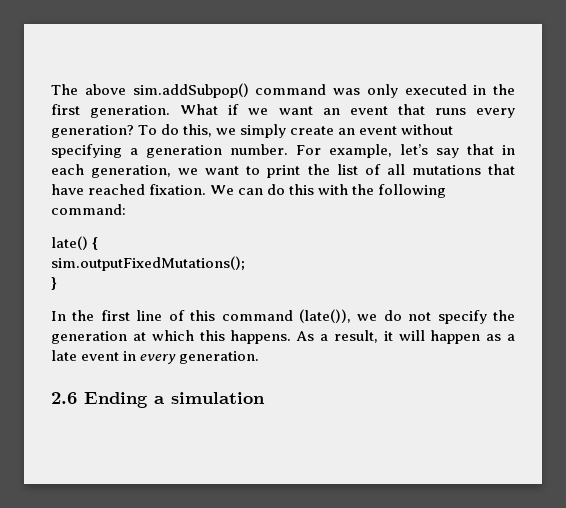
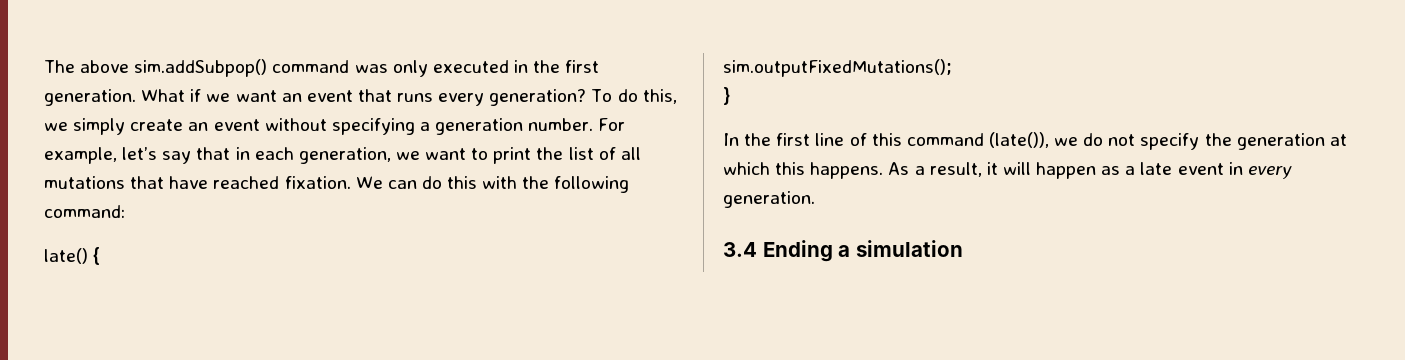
[51,392,77,404] 2.6 -> [723,242,757,257] 3.4

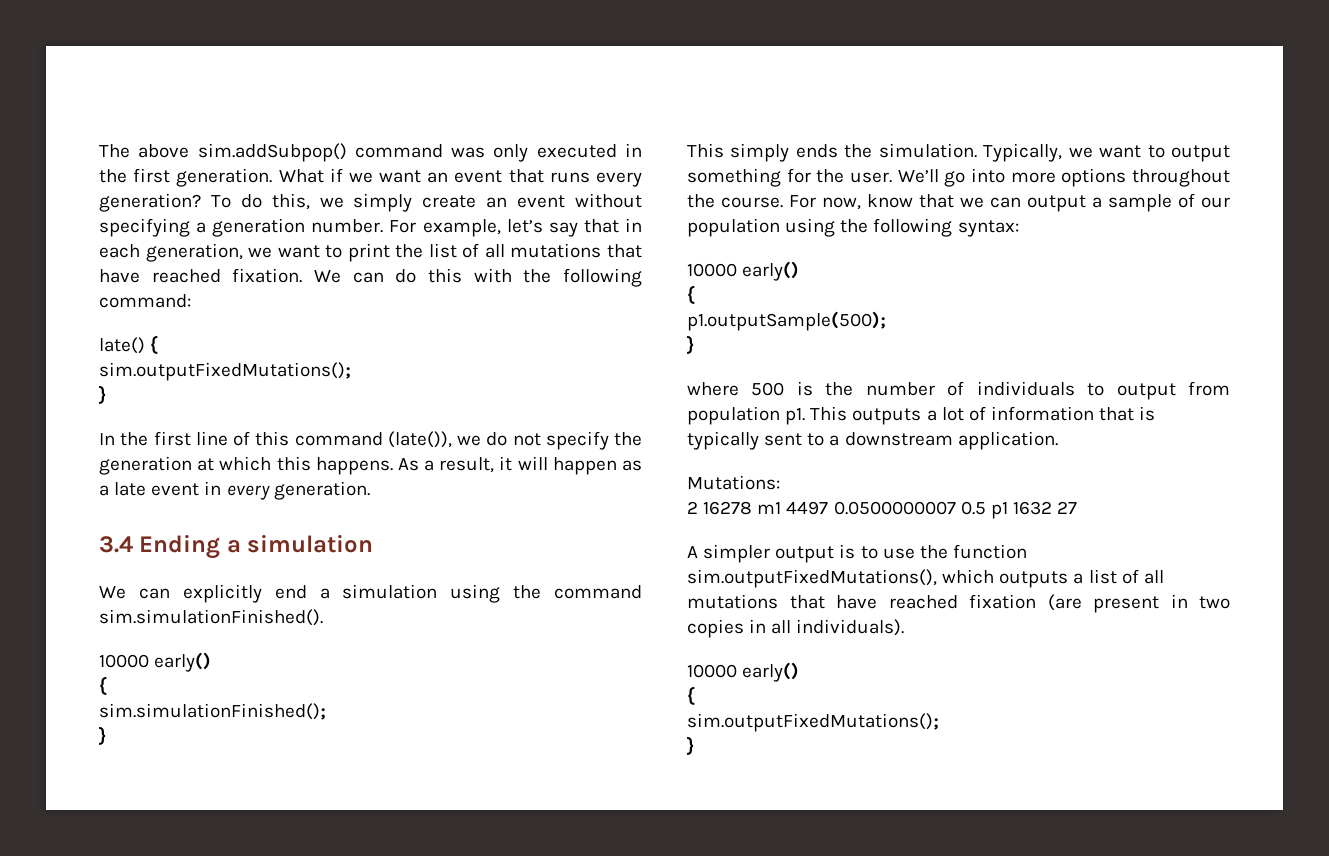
(963, 248) none -> [99,584,642,603] [99,609,323,626] [99,652,212,672] [99,676,107,695] [99,703,326,720] [99,726,106,745] [687,143,1230,162] [687,168,1230,187] [687,193,1230,212] [687,218,1019,237] [687,261,800,281] [687,285,695,304] [687,311,886,331] [687,335,694,354] [687,381,1230,400] [687,406,1156,425] [687,431,1058,450] [687,475,780,490] [687,501,1078,519] [687,544,1027,563] [687,569,1164,588] [687,594,1230,613] [687,619,905,638] [687,662,800,682] [687,686,695,705] [687,713,939,732] [687,736,694,755] // We can explicitly end a simulation using the command sim.simulationFinished(). // 10000 early() // { // sim.simulationFinished(); // } // This simply ends the simulation. Typically, we want to output something for the user. We’ll go into more options throughout the course. For now, know that we can output a sample of our population using the following syntax: // 10000 early() // { // p1.outputSample(500); // } // where 500 is the number of individuals to output from population p1. This outputs a lot of information that is typically sent to a downstream application. // Mutations: // 2 16278 m1 4497 0.0500000007 0.5 p1 1632 27 // A simpler output is to use the function sim.outputFixedMutations(), which outputs a list of all mutations that have reached fixation (are present in two copies in all individuals). // 10000 early() // { // sim.outputFixedMutations(); // }

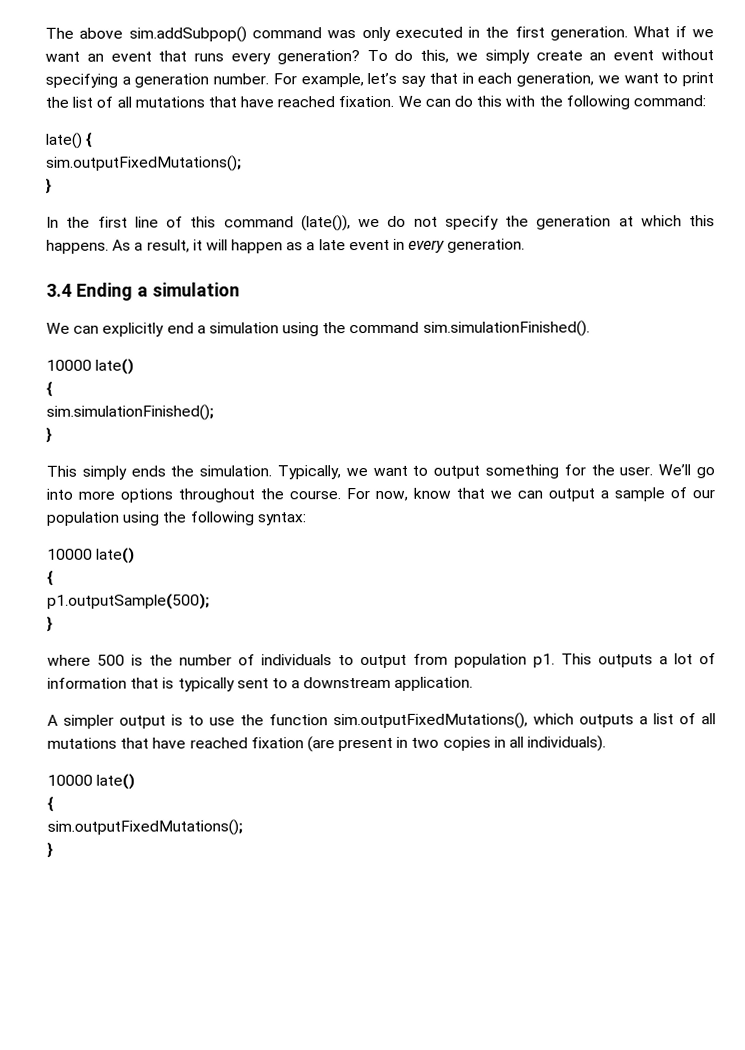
[154,652,212,672] early() -> [95,358,135,375] late()
[742,261,800,281] early() -> [96,547,136,564] late()
[687,475,780,490] [687,501,1078,519] // Mutations: // 2 16278 m1 4497 0.0500000007 0.5 p1 1632 27 -> (474, 683) none
[742,662,800,682] early() -> [96,773,136,790] late()

